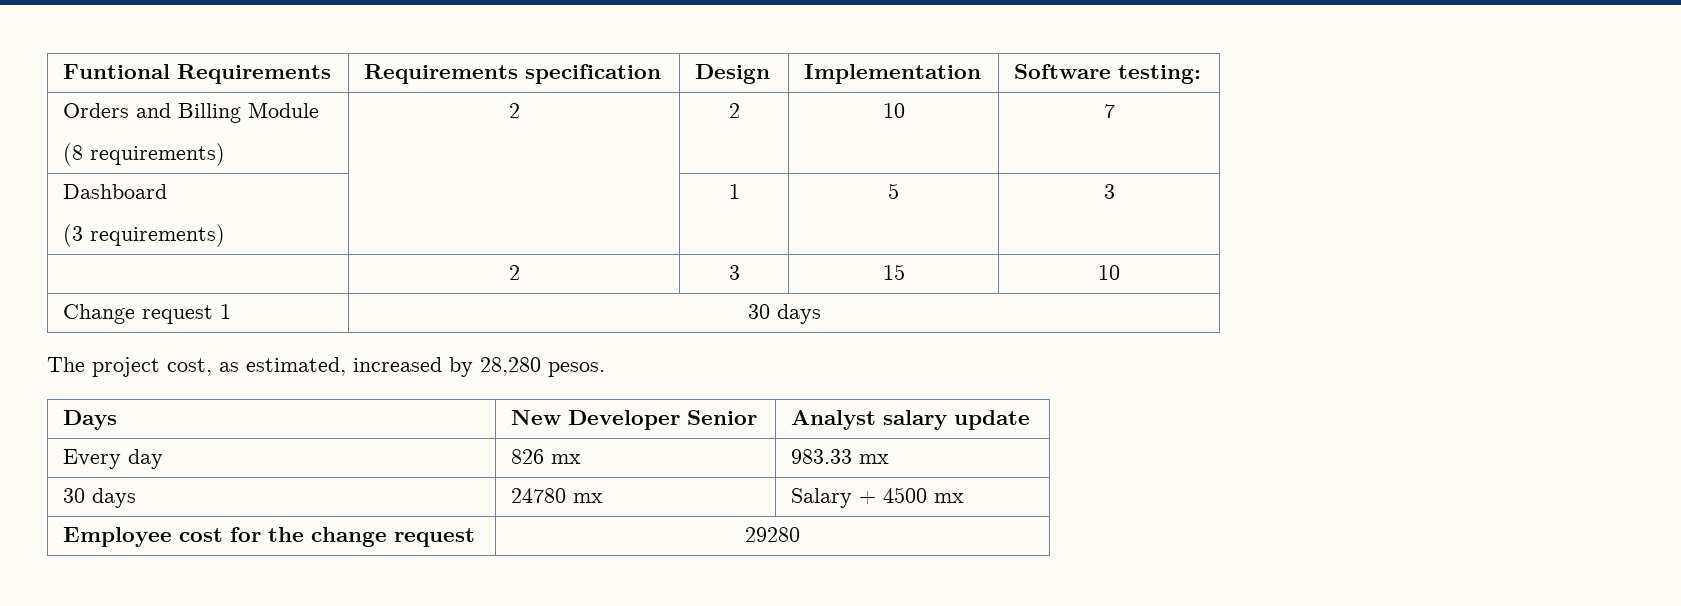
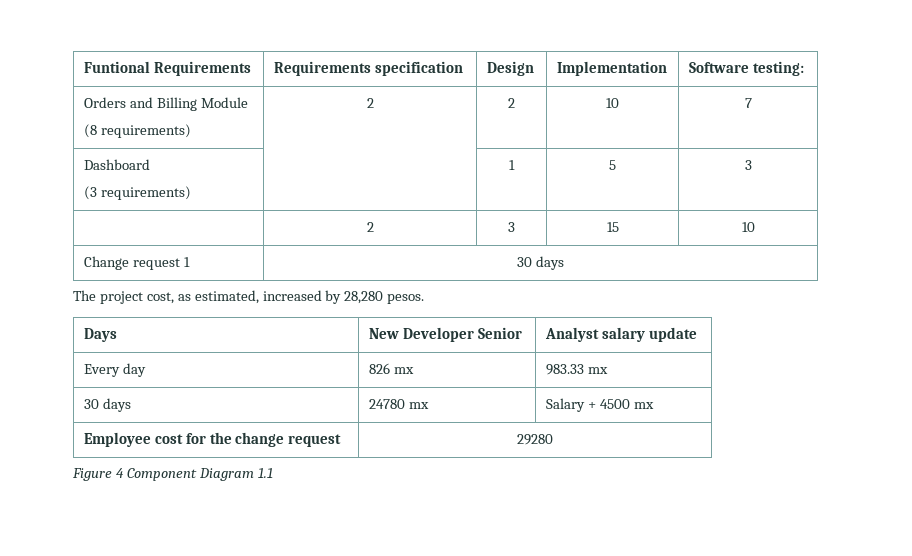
(800, 534) none -> [72,468,273,481] // Figure 4 Component Diagram 1.1

